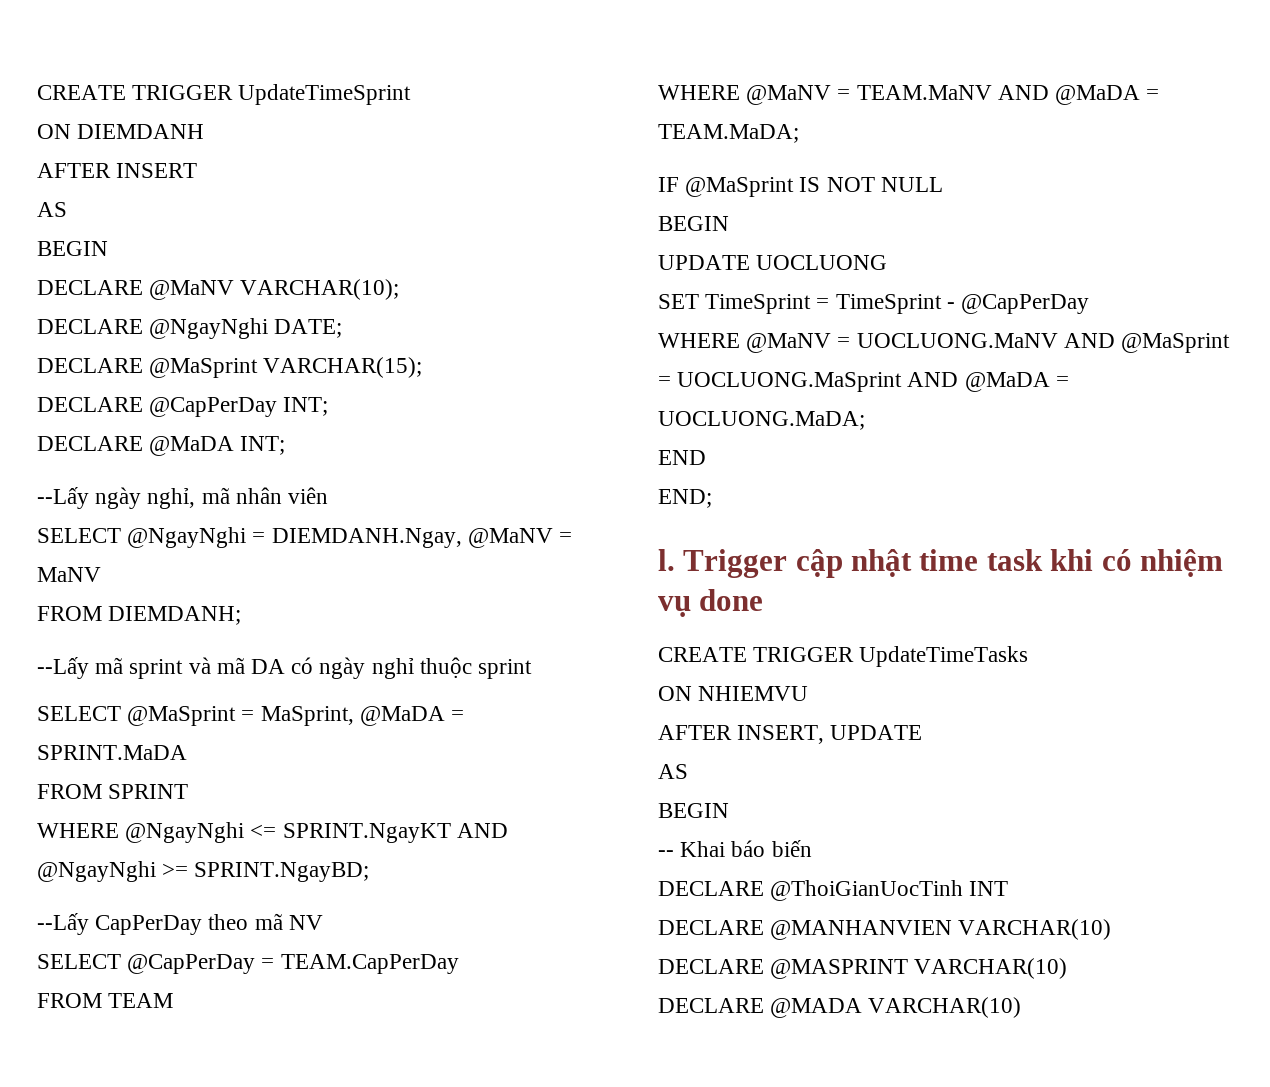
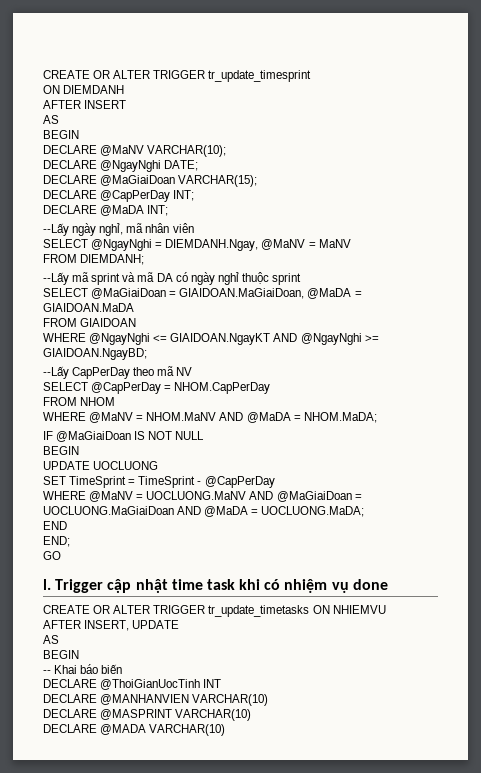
[37,84,412,105] CREATE TRIGGER UpdateTimeSprint -> [43,70,312,82] CREATE OR ALTER TRIGGER tr_update_timesprint
[149,358,259,378] @MaSprint -> [100,175,176,186] @MaGiaiDoan
[127,706,465,726] [37,745,187,760] [37,784,189,799] @MaSprint = MaSprint, @MaDA = SPRINT.MaDA // FROM SPRINT -> [91,288,362,299] [43,303,134,312] [43,318,137,327] @MaGiaiDoan = GIAIDOAN.MaGiaiDoan, @MaDA = GIAIDOAN.MaDA // FROM GIAIDOAN
[282,823,451,843] SPRINT.NgayKT -> [170,333,271,345] GIAIDOAN.NgayKT
[194,862,370,882] SPRINT.NgayBD; -> [43,348,147,360] GIAIDOAN.NgayBD;
[280,954,459,974] [37,993,174,1008] [658,85,1160,105] [658,124,799,143] TEAM.CapPerDay // FROM TEAM // WHERE @MaNV = TEAM.MaNV AND @MaDA = TEAM.MaDA; -> [174,382,271,394] [43,397,116,406] [43,412,377,423] NHOM.CapPerDay // FROM NHOM // WHERE @MaNV = NHOM.MaNV AND @MaDA = NHOM.MaDA;
[685,177,795,197] @MaSprint -> [56,431,132,442] @MaGiaiDoan
[1121,333,1231,353] [658,372,903,392] @MaSprint = UOCLUONG.MaSprint -> [276,491,362,502] [43,506,174,515] @MaGiaiDoan = UOCLUONG.MaGiaiDoan
(712, 498) none -> [43,551,61,560] // GO
[753,646,1029,667] TRIGGER UpdateTimeTasks // -> [93,605,310,617] OR ALTER TRIGGER tr_update_timetasks

